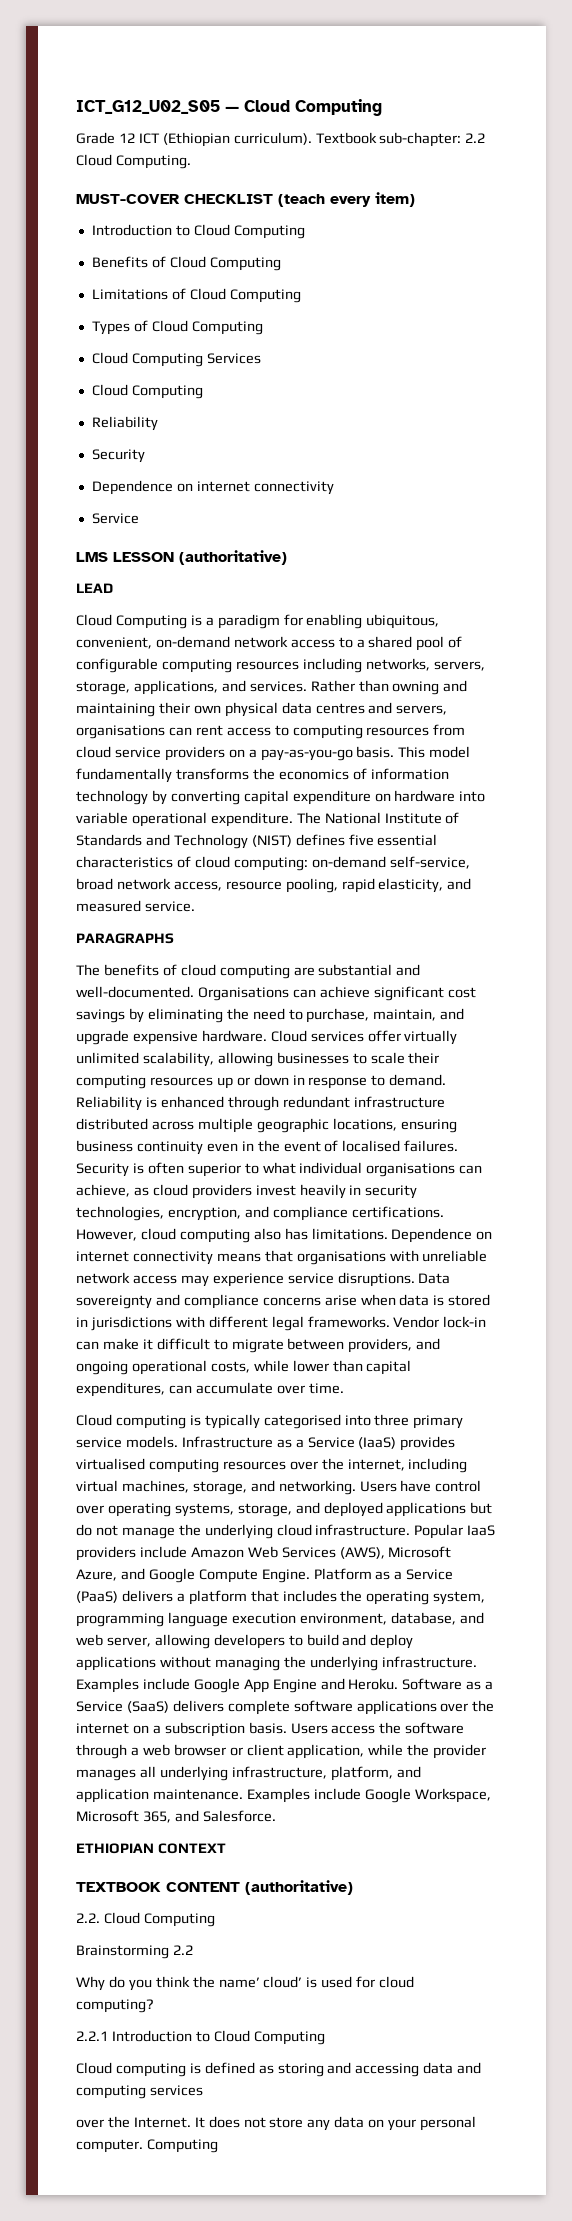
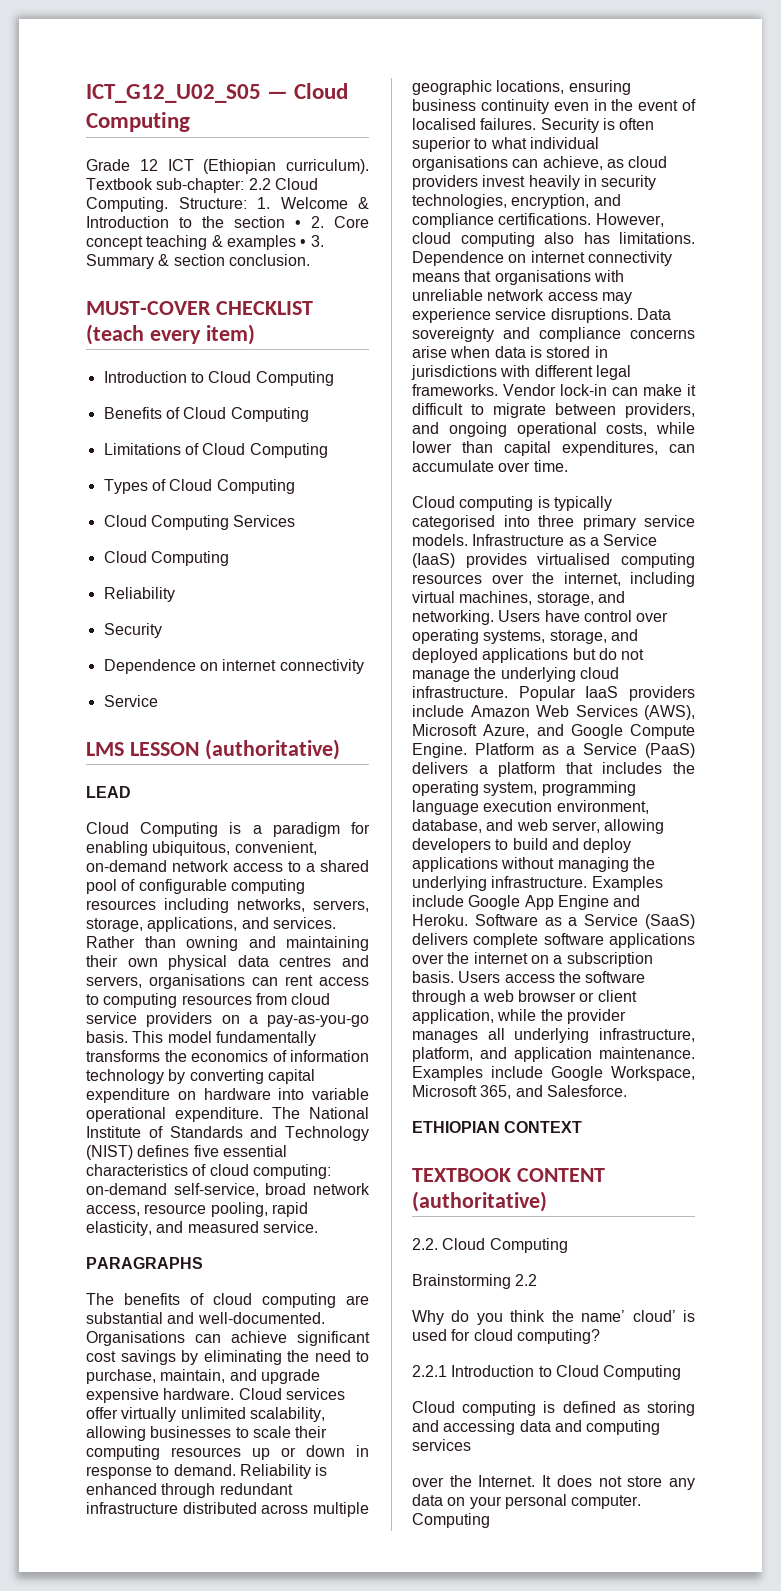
(191, 162) none -> [178,197,369,209] [86,216,369,228] [86,235,324,250] [86,254,310,269] Structure: 1. Welcome & Introduction to the section • 2. Core concept teaching & examples • 3. Summary & section conclusion.

